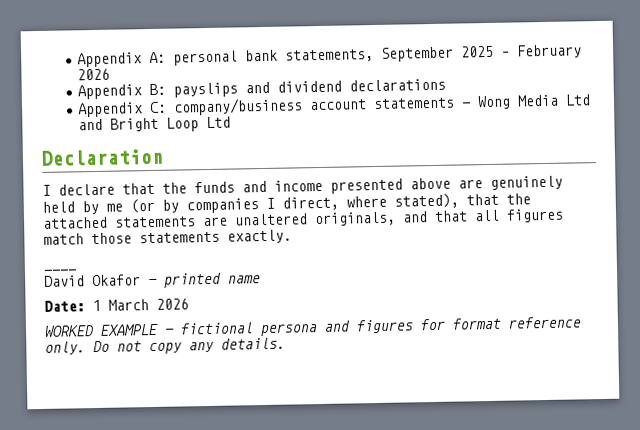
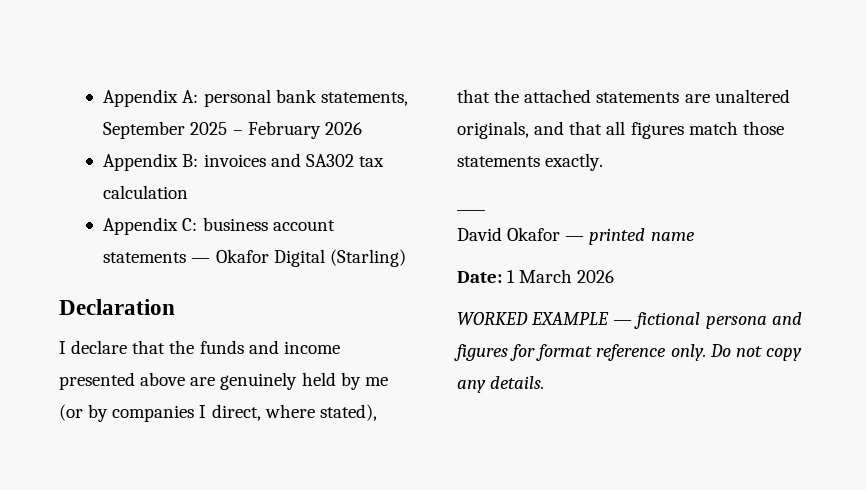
[172,78,446,98] payslips and dividend declarations -> [203,153,384,167] [103,185,189,199] invoices and SA302 tax calculation
[172,97,303,116] company/business -> [202,217,268,231] business
[476,94,591,110] [77,116,231,132] Wong Media Ltd and Bright Loop Ltd -> [215,249,406,267] Okafor Digital (Starling)

